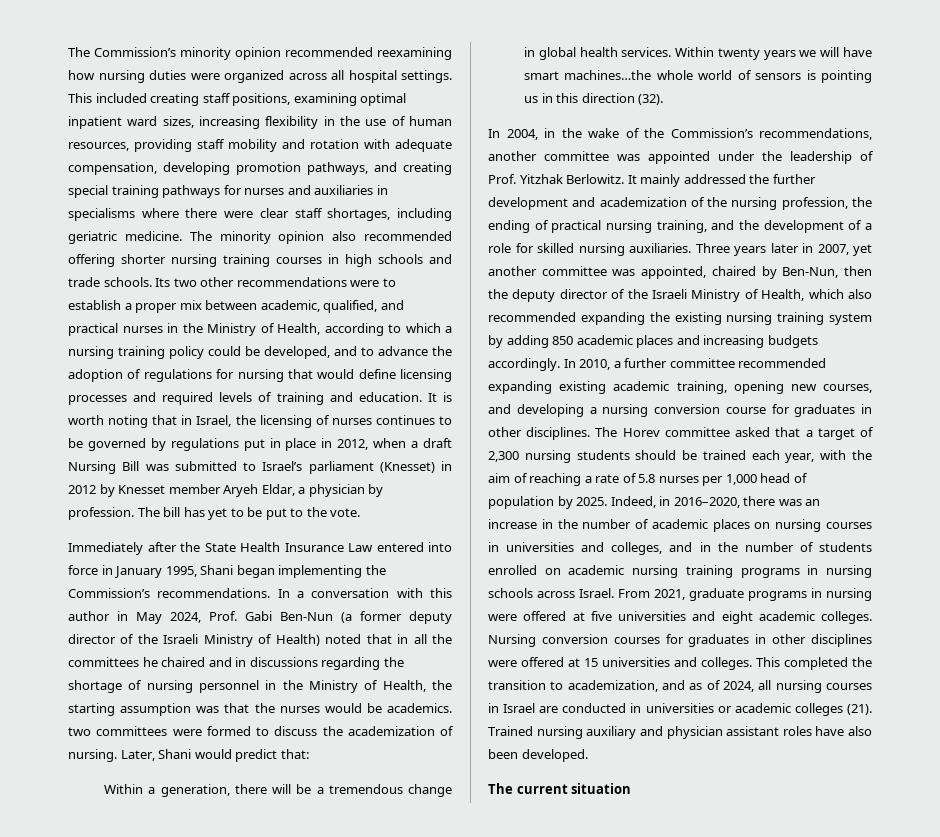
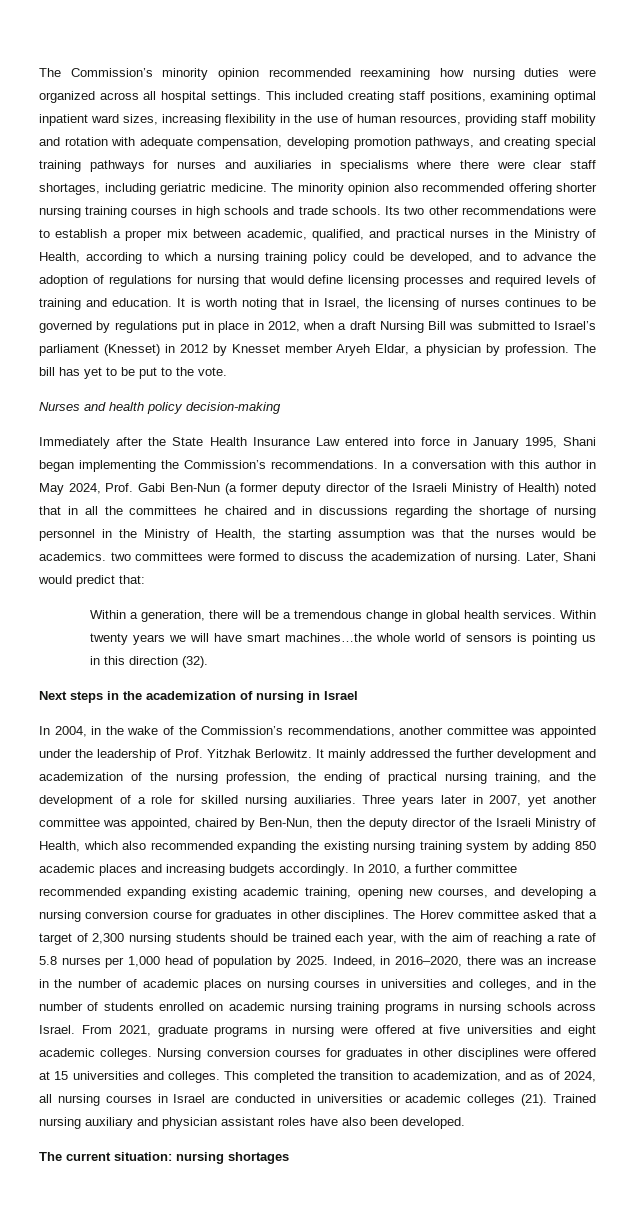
(361, 512) none -> [39,402,281,414] // Nurses and health policy decision-making
(664, 99) none -> [39,691,358,703] // Next steps in the academization of nursing in Israel
[571,783,632,794] situation -> [114,1152,289,1164] situation: nursing shortages

